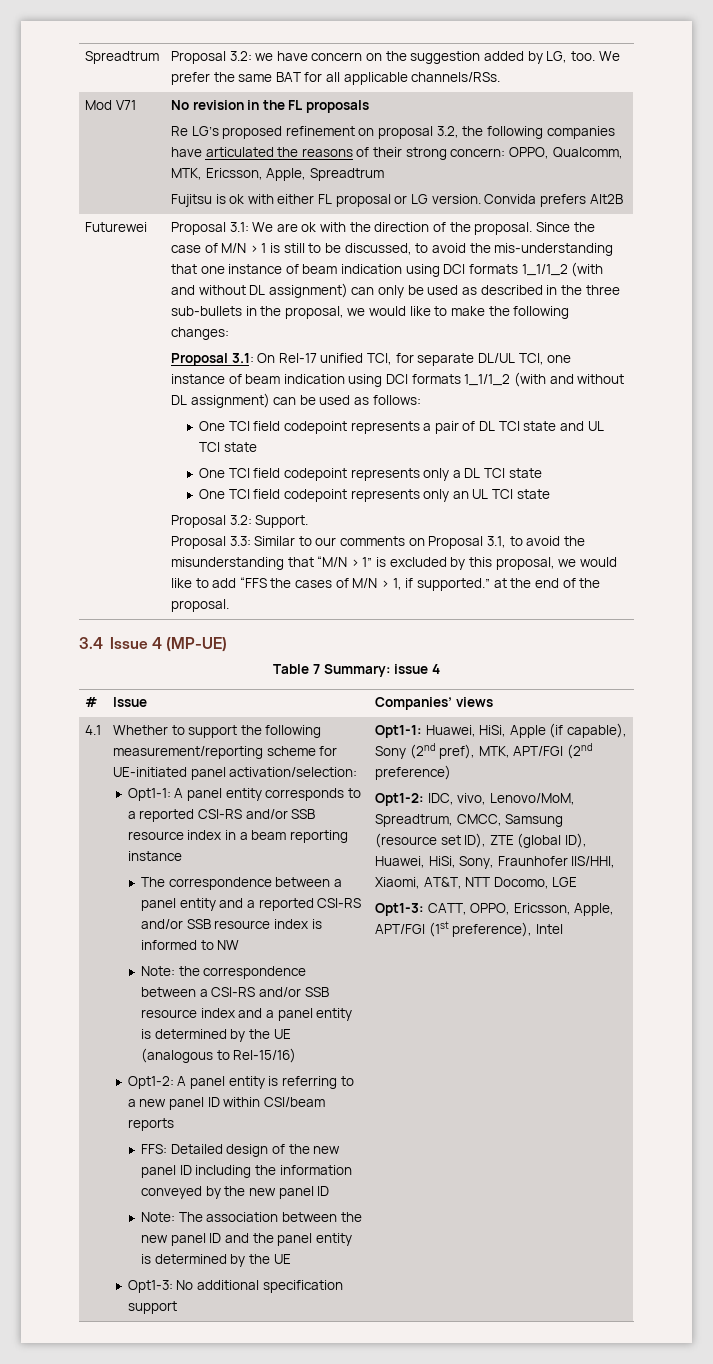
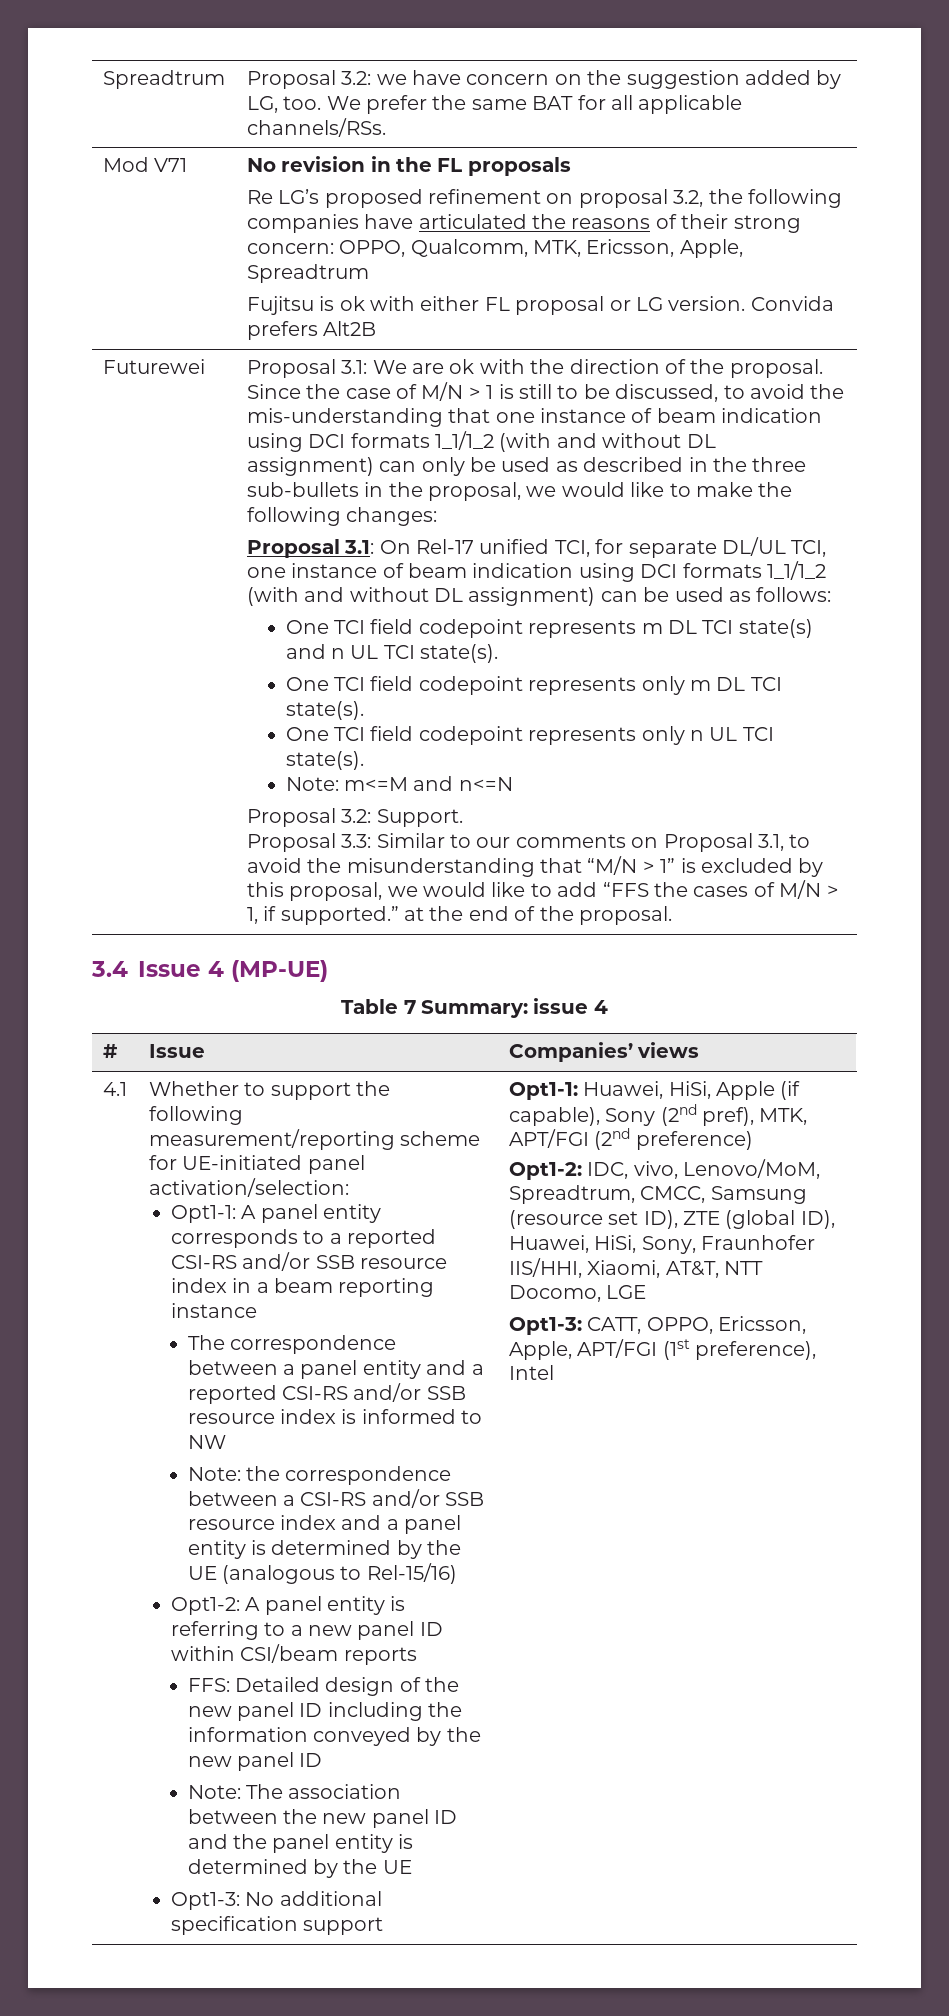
[423,421,604,434] [198,442,257,452] [198,468,542,481] [198,489,550,502] a pair of DL TCI state and UL TCI state // One TCI field codepoint represents only a DL TCI state // One TCI field codepoint represents only an UL TCI state -> [641,619,813,638] [285,644,499,663] [285,676,782,695] [285,701,364,720] [285,726,774,745] [285,751,364,770] [285,776,513,791] m DL TCI state(s) and n UL TCI state(s). // One TCI field codepoint represents only m DL TCI state(s). // One TCI field codepoint represents only n UL TCI state(s). // Note: m<=M and n<=N

